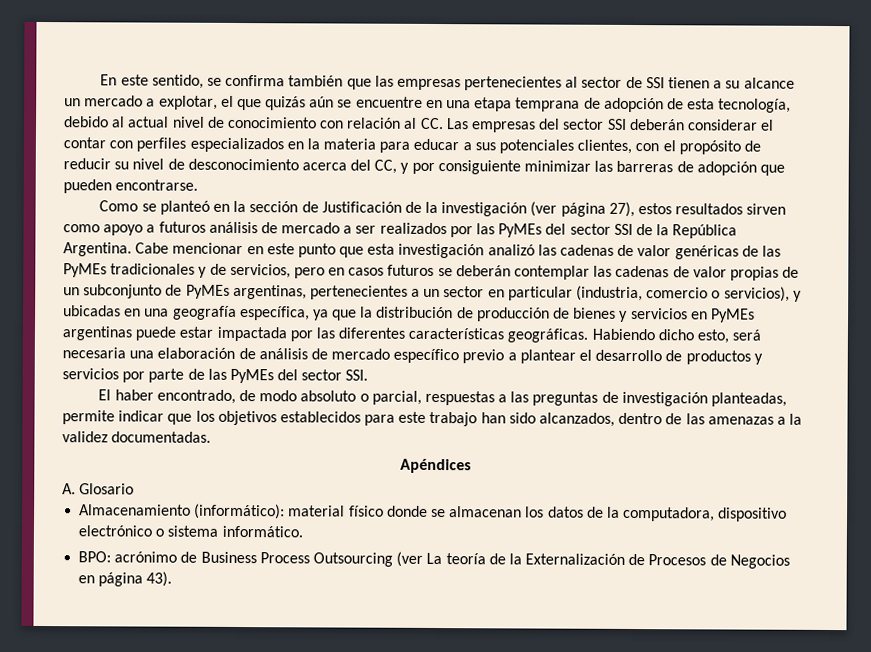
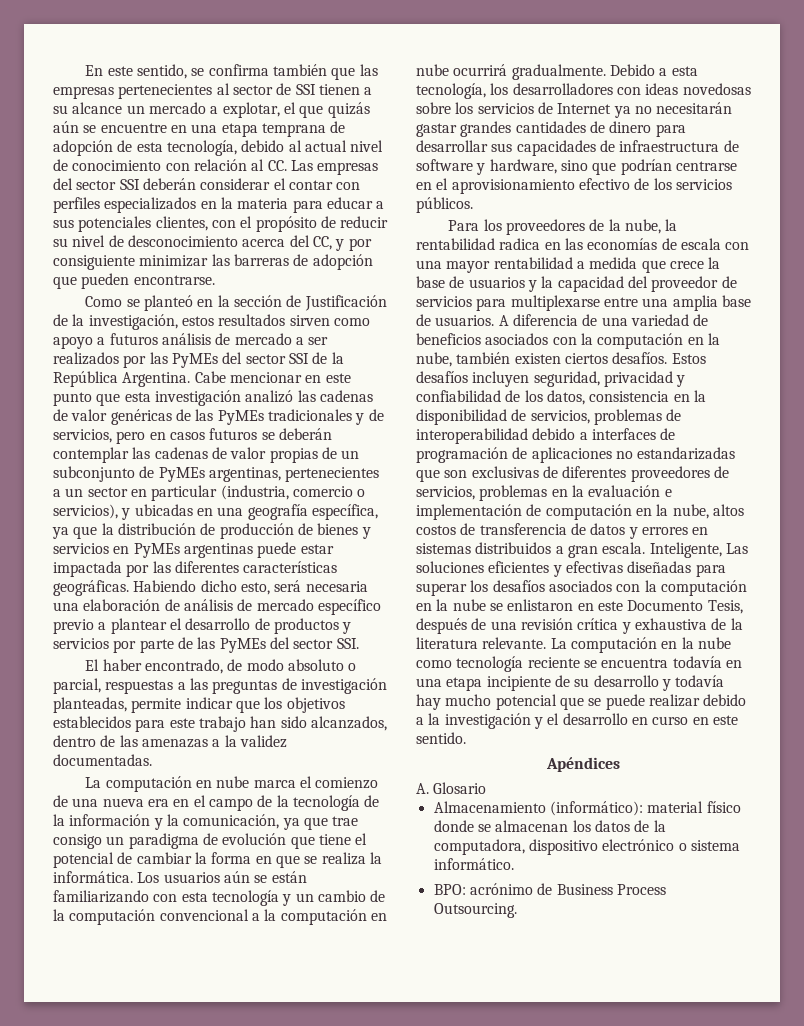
[441,201,635,218] investigación (ver página 27), -> [88,314,178,330] investigación,
(212, 437) none -> [85,776,379,792] [53,795,380,811] [53,814,359,830] [53,833,368,849] [53,852,382,868] [53,871,307,883] [53,890,386,906] [53,909,387,925] [416,64,698,80] [416,83,751,99] [416,102,733,118] [416,121,686,137] [416,140,739,156] [416,159,737,175] [416,178,732,194] [416,197,473,213] [448,219,678,235] [416,238,750,250] [416,257,721,273] [416,276,737,292] [416,295,751,311] [416,314,709,326] [416,333,720,349] [416,352,706,367] [416,371,686,387] [416,390,706,405] [416,409,682,425] [416,428,676,444] [416,447,736,463] [416,466,729,482] [416,485,672,501] [416,504,744,520] [416,523,709,539] [416,542,748,558] [416,561,726,577] [416,580,747,596] [416,599,743,614] [416,618,743,634] [416,637,731,653] [416,656,742,672] [416,675,725,691] [416,694,747,710] [416,713,738,729] [416,732,466,744] // La computación en nube marca el comienzo de una nueva era en el campo de la tecnología de la información y la comunicación, ya que trae consigo un paradigma de evolución que tiene el potencial de cambiar la forma en que se realiza la informática. Los usuarios aún se están familiarizando con esta tecnología y un cambio de la computación convencional a la computación en nube ocurrirá gradualmente. Debido a esta tecnología, los desarrolladores con ideas novedosas sobre los servicios de Internet ya no necesitarán gastar grandes cantidades de dinero para desarrollar sus capacidades de infraestructura de software y hardware, sino que podrían centrarse en el aprovisionamiento efectivo de los servicios públicos. // Para los proveedores de la nube, la rentabilidad radica en las economías de escala con una mayor rentabilidad a medida que crece la base de usuarios y la capacidad del proveedor de servicios para multiplexarse entre una amplia base de usuarios. A diferencia de una variedad de beneficios asociados con la computación en la nube, también existen ciertos desafíos. Estos desafíos incluyen seguridad, privacidad y confiabilidad de los datos, consistencia en la disponibilidad de servicios, problemas de interoperabilidad debido a interfaces de programación de aplicaciones no estandarizadas que son exclusivas de diferentes proveedores de servicios, problemas en la evaluación e implementación de computación en la nube, altos costos de transferencia de datos y errores en sistemas distribuidos a gran escala. Inteligente, Las soluciones eficientes y efectivas diseñadas para superar los desafíos asociados con la computación en la nube se enlistaron en este Documento Tesis, después de una revisión crítica y exhaustiva de la literatura relevante. La computación en la nube como tecnología reciente se encuentra todavía en una etapa incipiente de su desarrollo y todavía hay mucho potencial que se puede realizar debido a la investigación y el desarrollo en curso en este sentido.
[312,551,790,569] [78,571,173,587] Outsourcing (ver La teoría de la Externalización de Procesos de Negocios en página 43). -> [433,903,517,918] Outsourcing.

